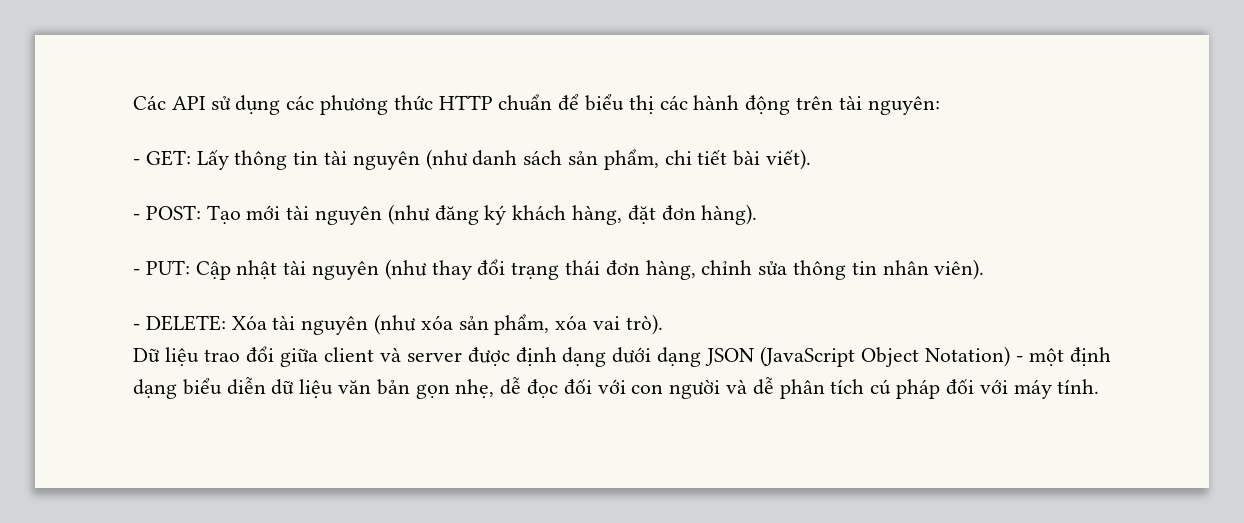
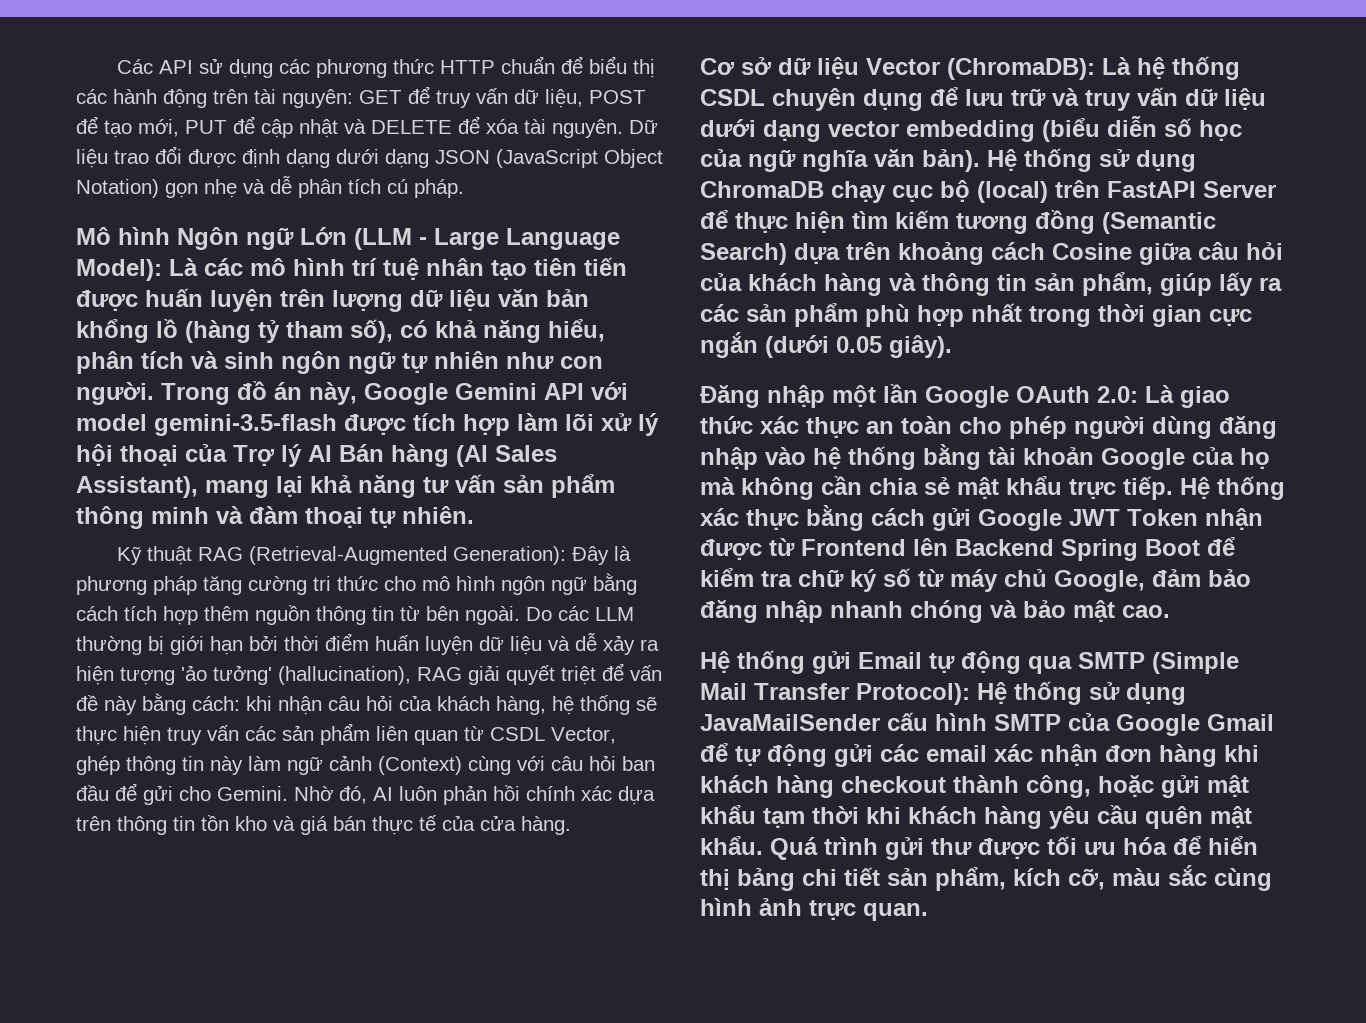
[133,149,812,170] [133,204,758,225] [133,259,985,280] [133,314,663,335] [133,346,462,367] // - GET: Lấy thông tin tài nguyên (như danh sách sản phẩm, chi tiết bài viết). // - POST: Tạo mới tài nguyên (như đăng ký khách hàng, đặt đơn hàng). // - PUT: Cập nhật tài nguyên (như thay đổi trạng thái đơn hàng, chỉnh sửa thông tin nhân viên). // - DELETE: Xóa tài nguyên (như xóa sản phẩm, xóa vai trò). // Dữ liệu trao đổi giữa client và server -> [359,86,646,108] [76,116,658,138] [76,146,182,168] GET để truy vấn dữ liệu, POST để tạo mới, PUT để cập nhật và DELETE để xóa tài nguyên. Dữ liệu trao đổi
[1016,347,1111,367] [133,377,721,399] - một định dạng biểu diễn dữ liệu văn bản gọn nhẹ, dễ đọc đối với con người -> [165,179,237,198] gọn nhẹ
[896,379,1100,399] pháp đối với máy tính. -> [414,179,464,198] [76,227,620,250] [76,257,627,281] [76,288,589,312] [76,319,605,343] [76,351,603,374] [76,381,628,405] [76,413,659,436] [76,444,557,467] [76,474,615,498] [76,506,474,529] [116,546,631,565] [76,573,637,595] [76,605,634,625] [76,633,659,655] [76,663,662,685] [76,693,657,715] [76,723,616,745] [76,755,655,775] [76,783,655,805] [76,815,571,835] [700,56,1240,80] [700,87,1266,111] [700,116,1242,142] [700,148,1196,172] [700,180,1276,203] [700,210,1216,234] [700,242,1283,265] [700,272,1282,296] [700,303,1252,327] [700,332,952,358] [700,384,1230,408] [700,416,1277,439] [700,444,1270,470] [700,476,1285,500] [700,505,1263,531] [700,537,1235,561] [700,568,1251,592] [700,600,1170,623] [700,650,1239,674] [700,681,1186,705] [700,712,1274,736] [700,743,1259,767] [700,775,1249,798] [700,805,1252,829] [700,836,1258,860] [700,865,1272,891] [700,898,928,921] pháp. // Mô hình Ngôn ngữ Lớn (LLM - Large Language Model): Là các mô hình trí tuệ nhân tạo tiên tiến được huấn luyện trên lượng dữ liệu văn bản khổng lồ (hàng tỷ tham số), có khả năng hiểu, phân tích và sinh ngôn ngữ tự nhiên như con người. Trong đồ án này, Google Gemini API với model gemini-3.5-flash được tích hợp làm lõi xử lý hội thoại của Trợ lý AI Bán hàng (AI Sales Assistant), mang lại khả năng tư vấn sản phẩm thông minh và đàm thoại tự nhiên. // Kỹ thuật RAG (Retrieval-Augmented Generation): Đây là phương pháp tăng cường tri thức cho mô hình ngôn ngữ bằng cách tích hợp thêm nguồn thông tin từ bên ngoài. Do các LLM thường bị giới hạn bởi thời điểm huấn luyện dữ liệu và dễ xảy ra hiện tượng 'ảo tưởng' (hallucination), RAG giải quyết triệt để vấn đề này bằng cách: khi nhận câu hỏi của khách hàng, hệ thống sẽ thực hiện truy vấn các sản phẩm liên quan từ CSDL Vector, ghép thông tin này làm ngữ cảnh (Context) cùng với câu hỏi ban đầu để gửi cho Gemini. Nhờ đó, AI luôn phản hồi chính xác dựa trên thông tin tồn kho và giá bán thực tế của cửa hàng. // Cơ sở dữ liệu Vector (ChromaDB): Là hệ thống CSDL chuyên dụng để lưu trữ và truy vấn dữ liệu dưới dạng vector embedding (biểu diễn số học của ngữ nghĩa văn bản). Hệ thống sử dụng ChromaDB chạy cục bộ (local) trên FastAPI Server để thực hiện tìm kiếm tương đồng (Semantic Search) dựa trên khoảng cách Cosine giữa câu hỏi của khách hàng và thông tin sản phẩm, giúp lấy ra các sản phẩm phù hợp nhất trong thời gian cực ngắn (dưới 0.05 giây). // Đăng nhập một lần Google OAuth 2.0: Là giao thức xác thực an toàn cho phép người dùng đăng nhập vào hệ thống bằng tài khoản Google của họ mà không cần chia sẻ mật khẩu trực tiếp. Hệ thống xác thực bằng cách gửi Google JWT Token nhận được từ Frontend lên Backend Spring Boot để kiểm tra chữ ký số từ máy chủ Google, đảm bảo đăng nhập nhanh chóng và bảo mật cao. // Hệ thống gửi Email tự động qua SMTP (Simple Mail Transfer Protocol): Hệ thống sử dụng JavaMailSender cấu hình SMTP của Google Gmail để tự động gửi các email xác nhận đơn hàng khi khách hàng checkout thành công, hoặc gửi mật khẩu tạm thời khi khách hàng yêu cầu quên mật khẩu. Quá trình gửi thư được tối ưu hóa để hiển thị bảng chi tiết sản phẩm, kích cỡ, màu sắc cùng hình ảnh trực quan.

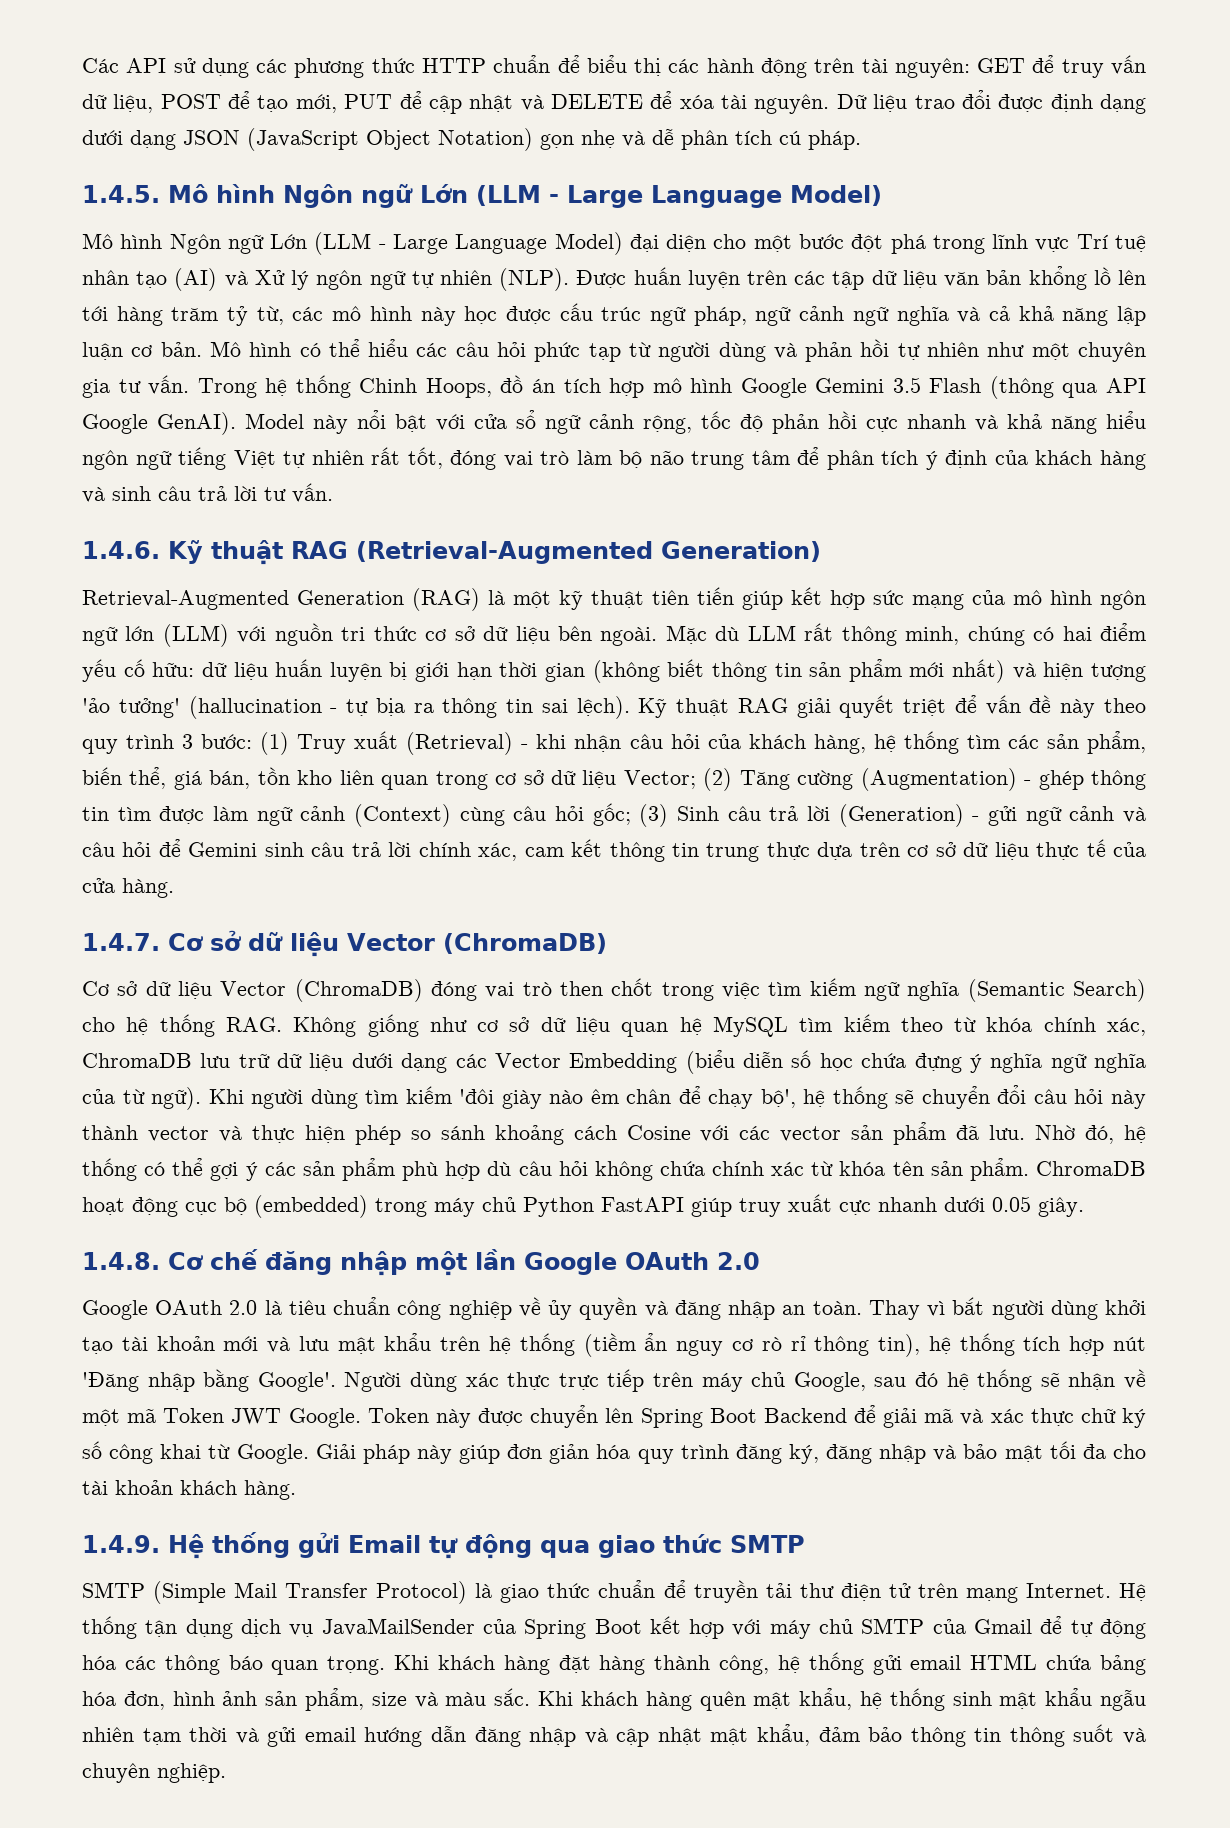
[76,227,620,250] [76,257,627,281] [76,290,138,311] Mô hình Ngôn ngữ Lớn (LLM - Large Language Model): Là các mô hình trí tuệ nhân tạo tiên tiến được -> [82,184,882,208] [82,232,1147,255] [82,268,627,291] 1.4.5. Mô hình Ngôn ngữ Lớn (LLM - Large Language Model) // Mô hình Ngôn ngữ Lớn (LLM - Large Language Model) đại diện cho một bước đột phá trong lĩnh vực Trí tuệ nhân tạo (AI) và Xử lý ngôn ngữ tự nhiên (NLP). Được
[332,290,403,312] lượng -> [794,271,865,290] các tập
[185,319,605,343] [76,351,603,374] [76,381,628,405] [76,413,659,436] [76,444,557,467] [76,474,615,498] [76,506,474,529] [116,546,631,565] [76,573,637,595] [76,605,634,625] [76,633,659,655] [76,665,411,685] (hàng tỷ tham số), có khả năng hiểu, phân tích và sinh ngôn ngữ tự nhiên như con người. Trong đồ án này, Google Gemini API với model gemini-3.5-flash được tích hợp làm lõi xử lý hội thoại của Trợ lý AI Bán hàng (AI Sales Assistant), mang lại khả năng tư vấn sản phẩm thông minh và đàm thoại tự nhiên. // Kỹ thuật RAG (Retrieval-Augmented Generation): Đây là phương pháp tăng cường tri thức cho mô hình ngôn ngữ bằng cách tích hợp thêm nguồn thông tin từ bên ngoài. Do các LLM thường bị giới hạn bởi thời điểm huấn luyện dữ liệu và dễ xảy ra hiện tượng 'ảo tưởng' (hallucination), -> [1118,270,1147,285] [82,303,1146,326] [82,339,1147,362] [82,375,1146,399] [82,410,1146,435] [82,447,1146,470] [82,483,333,503] [82,540,821,565] [82,587,1146,611] [82,623,1147,647] [82,659,1146,683] [82,696,730,719] lên tới hàng trăm tỷ từ, các mô hình này học được cấu trúc ngữ pháp, ngữ cảnh ngữ nghĩa và cả khả năng lập luận cơ bản. Mô hình có thể hiểu các câu hỏi phức tạp từ người dùng và phản hồi tự nhiên như một chuyên gia tư vấn. Trong hệ thống Chinh Hoops, đồ án tích hợp mô hình Google Gemini 3.5 Flash (thông qua API Google GenAI). Model này nổi bật với cửa sổ ngữ cảnh rộng, tốc độ phản hồi cực nhanh và khả năng hiểu ngôn ngữ tiếng Việt tự nhiên rất tốt, đóng vai trò làm bộ não trung tâm để phân tích ý định của khách hàng và sinh câu trả lời tư vấn. // 1.4.6. Kỹ thuật RAG (Retrieval-Augmented Generation) // Retrieval-Augmented Generation (RAG) là một kỹ thuật tiên tiến giúp kết hợp sức mạng của mô hình ngôn ngữ lớn (LLM) với nguồn tri thức cơ sở dữ liệu bên ngoài. Mặc dù LLM rất thông minh, chúng có hai điểm yếu cố hữu: dữ liệu huấn luyện bị giới hạn thời gian (không biết thông tin sản phẩm mới nhất) và hiện tượng 'ảo tưởng' (hallucination - tự bịa ra thông tin sai lệch). Kỹ thuật
[142,693,240,715] bằng cách: -> [1104,698,1147,713] [82,731,529,755] theo quy trình 3 bước: (1) Truy xuất (Retrieval) -
[636,696,657,711] [76,723,616,745] sẽ thực hiện truy vấn các sản phẩm liên quan từ CSDL Vector, -> [966,731,1146,754] [82,767,1032,791] tìm các sản phẩm, biến thể, giá bán, tồn kho liên quan trong cơ sở dữ liệu Vector; (2) Tăng cường (Augmentation) -
[210,756,243,775] này -> [117,806,205,824] tìm được
[517,755,655,771] [76,783,655,805] [76,815,366,835] với câu hỏi ban đầu để gửi cho Gemini. Nhờ đó, AI luôn phản hồi chính xác dựa trên thông tin tồn kho và giá bán -> [513,803,1146,827] [82,839,1029,862] câu hỏi gốc; (3) Sinh câu trả lời (Generation) - gửi ngữ cảnh và câu hỏi để Gemini sinh câu trả lời chính xác, cam kết thông tin trung thực dựa trên cơ sở dữ liệu
[700,56,1240,80] [700,87,1178,111] Cơ sở dữ liệu Vector (ChromaDB): Là hệ thống CSDL chuyên dụng để lưu trữ và truy vấn -> [82,930,607,957] [82,978,1147,1002] [82,1014,1146,1037] [82,1053,270,1068] 1.4.7. Cơ sở dữ liệu Vector (ChromaDB) // Cơ sở dữ liệu Vector (ChromaDB) đóng vai trò then chốt trong việc tìm kiếm ngữ nghĩa (Semantic Search) cho hệ thống RAG. Không giống như cơ sở dữ liệu quan hệ MySQL tìm kiếm theo từ khóa chính xác, ChromaDB lưu trữ
[828,120,1035,142] vector embedding -> [455,1053,678,1073] các Vector Embedding
[700,148,1196,172] [700,180,1276,203] [700,210,1216,234] [700,242,1283,265] [700,272,1282,296] của ngữ nghĩa văn bản). Hệ thống sử dụng ChromaDB chạy cục bộ (local) trên FastAPI Server để thực hiện tìm kiếm tương đồng (Semantic Search) dựa trên khoảng cách Cosine giữa câu hỏi của khách hàng và thông tin sản phẩm, giúp lấy ra -> [861,1053,1146,1073] [82,1085,1146,1110] [82,1122,1147,1145] [82,1158,258,1181] chứa đựng ý nghĩa ngữ nghĩa của từ ngữ). Khi người dùng tìm kiếm 'đôi giày nào êm chân để chạy bộ', hệ thống sẽ chuyển đổi câu hỏi này thành vector và thực hiện phép so sánh khoảng cách Cosine với các vector sản phẩm đã lưu. Nhờ đó, hệ thống có thể gợi ý
[971,303,1252,327] [700,332,952,358] [700,385,760,408] nhất trong thời gian cực ngắn (dưới 0.05 giây). // Đăng -> [487,1158,1146,1181] [82,1194,1084,1218] [82,1249,332,1275] dù câu hỏi không chứa chính xác từ khóa tên sản phẩm. ChromaDB hoạt động cục bộ (embedded) trong máy chủ Python FastAPI giúp truy xuất cực nhanh dưới 0.05 giây. // 1.4.8. Cơ chế đăng
[1097,385,1230,408] [700,416,1277,439] [700,444,1270,470] [700,476,1285,500] [700,505,1263,531] [700,537,1235,561] [700,568,1251,592] [700,600,1170,623] 2.0: Là giao thức xác thực an toàn cho phép người dùng đăng nhập vào hệ thống bằng tài khoản Google của họ mà không cần chia sẻ mật khẩu trực tiếp. Hệ thống xác thực bằng cách gửi Google JWT Token nhận được từ Frontend lên Backend Spring Boot để kiểm tra chữ ký số từ máy chủ Google, đảm bảo đăng nhập nhanh chóng và bảo mật cao. // -> [716,1252,760,1270] [82,1297,1146,1320] [82,1333,1146,1357] [82,1369,1147,1392] [82,1405,1146,1428] [82,1441,1147,1464] [82,1480,296,1500] [82,1535,160,1553] 2.0 // Google OAuth 2.0 là tiêu chuẩn công nghiệp về ủy quyền và đăng nhập an toàn. Thay vì bắt người dùng khởi tạo tài khoản mới và lưu mật khẩu trên hệ thống (tiềm ẩn nguy cơ rò rỉ thông tin), hệ thống tích hợp nút 'Đăng nhập bằng Google'. Người dùng xác thực trực tiếp trên máy chủ Google, sau đó hệ thống sẽ nhận về một mã Token JWT Google. Token này được chuyển lên Spring Boot Backend để giải mã và xác thực chữ ký số công khai từ Google. Giải pháp này giúp đơn giản hóa quy trình đăng ký, đăng nhập và bảo mật tối đa cho tài khoản khách hàng. // 1.4.9.
(1072, 665) none -> [598,1534,805,1558] giao thức SMTP //
[856,681,1186,705] [700,712,987,731] Protocol): Hệ thống sử dụng JavaMailSender cấu hình -> [376,1580,1146,1604] [82,1616,854,1639] Protocol) là giao thức chuẩn để truyền tải thư điện tử trên mạng Internet. Hệ thống tận dụng dịch vụ JavaMailSender của Spring Boot kết hợp với máy chủ
[1116,714,1200,736] Google -> (966, 1626) none
[834,744,1259,767] [700,775,1249,798] [700,805,1252,829] [700,836,1258,860] [700,865,1272,891] [700,898,928,921] gửi các email xác nhận đơn hàng khi khách hàng checkout thành công, hoặc gửi mật khẩu tạm thời khi khách hàng yêu cầu quên mật khẩu. Quá trình gửi thư được tối ưu hóa để hiển thị bảng chi tiết sản phẩm, kích cỡ, màu sắc cùng hình ảnh trực quan. -> [82,1652,1147,1675] [82,1688,1147,1711] [82,1724,1146,1747] [82,1763,226,1783] hóa các thông báo quan trọng. Khi khách hàng đặt hàng thành công, hệ thống gửi email HTML chứa bảng hóa đơn, hình ảnh sản phẩm, size và màu sắc. Khi khách hàng quên mật khẩu, hệ thống sinh mật khẩu ngẫu nhiên tạm thời và gửi email hướng dẫn đăng nhập và cập nhật mật khẩu, đảm bảo thông tin thông suốt và chuyên nghiệp.

